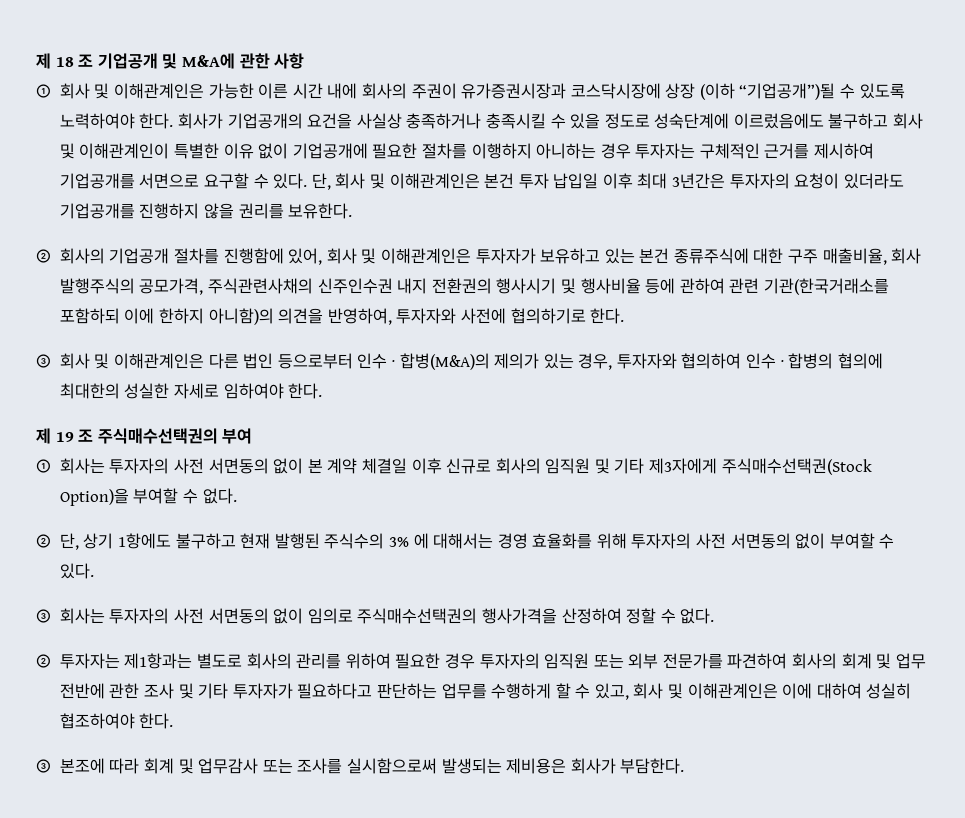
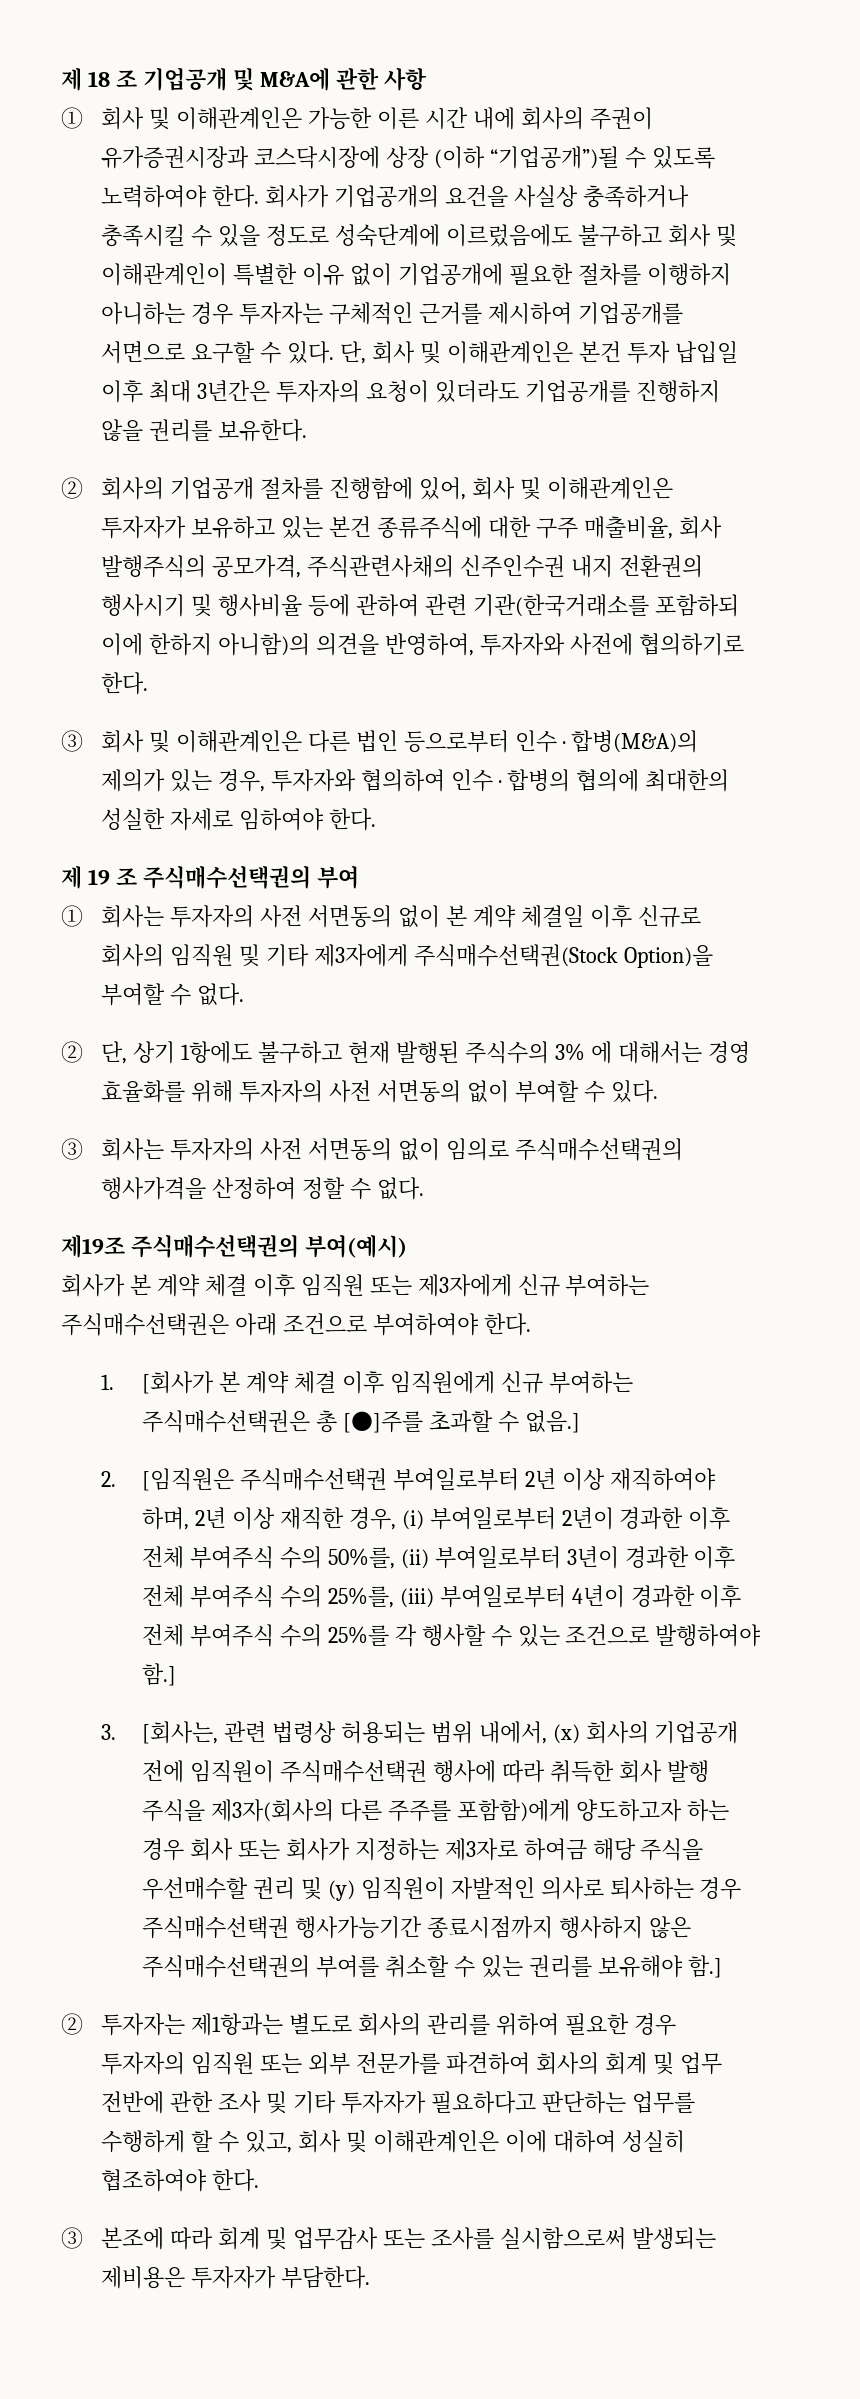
(715, 616) none -> [61,1235,407,1258] [61,1274,650,1297] [61,1313,531,1336] [101,1371,633,1394] [141,1410,580,1433] [101,1468,716,1491] [141,1507,731,1530] [141,1546,736,1569] [141,1585,742,1608] [141,1624,762,1647] [141,1663,176,1686] [101,1721,739,1744] [141,1760,709,1783] [141,1799,729,1822] [141,1838,704,1861] [141,1877,742,1901] [141,1916,691,1939] [141,1955,722,1978] // 제19조 주식매수선택권의 부여(예시) // 회사가 본 계약 체결 이후 임직원 또는 제3자에게 신규 부여하는 주식매수선택권은 아래 조건으로 부여하여야 한다. // 1. [회사가 본 계약 체결 이후 임직원에게 신규 부여하는 주식매수선택권은 총 [●]주를 초과할 수 없음.] // 2. [임직원은 주식매수선택권 부여일로부터 2년 이상 재직하여야 하며, 2년 이상 재직한 경우, (i) 부여일로부터 2년이 경과한 이후 전체 부여주식 수의 50%를, (ii) 부여일로부터 3년이 경과한 이후 전체 부여주식 수의 25%를, (iii) 부여일로부터 4년이 경과한 이후 전체 부여주식 수의 25%를 각 행사할 수 있는 조건으로 발행하여야 함.] // 3. [회사는, 관련 법령상 허용되는 범위 내에서, (x) 회사의 기업공개 전에 임직원이 주식매수선택권 행사에 따라 취득한 회사 발행 주식을 제3자(회사의 다른 주주를 포함함)에게 양도하고자 하는 경우 회사 또는 회사가 지정하는 제3자로 하여금 해당 주식을 우선매수할 권리 및 (y) 임직원이 자발적인 의사로 퇴사하는 경우 주식매수선택권 행사가능기간 종료시점까지 행사하지 않은 주식매수선택권의 부여를 취소할 수 있는 권리를 보유해야 함.]
[570,758,616,774] 회사가 -> [191,2266,277,2289] 투자자가

